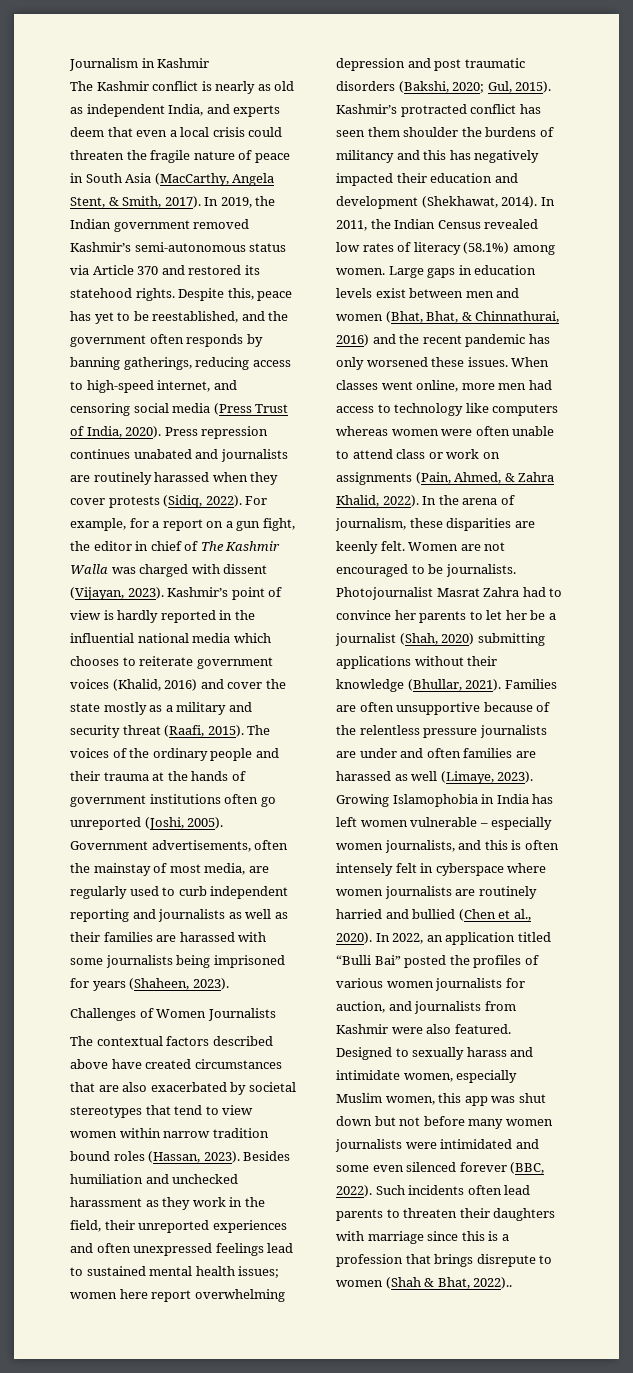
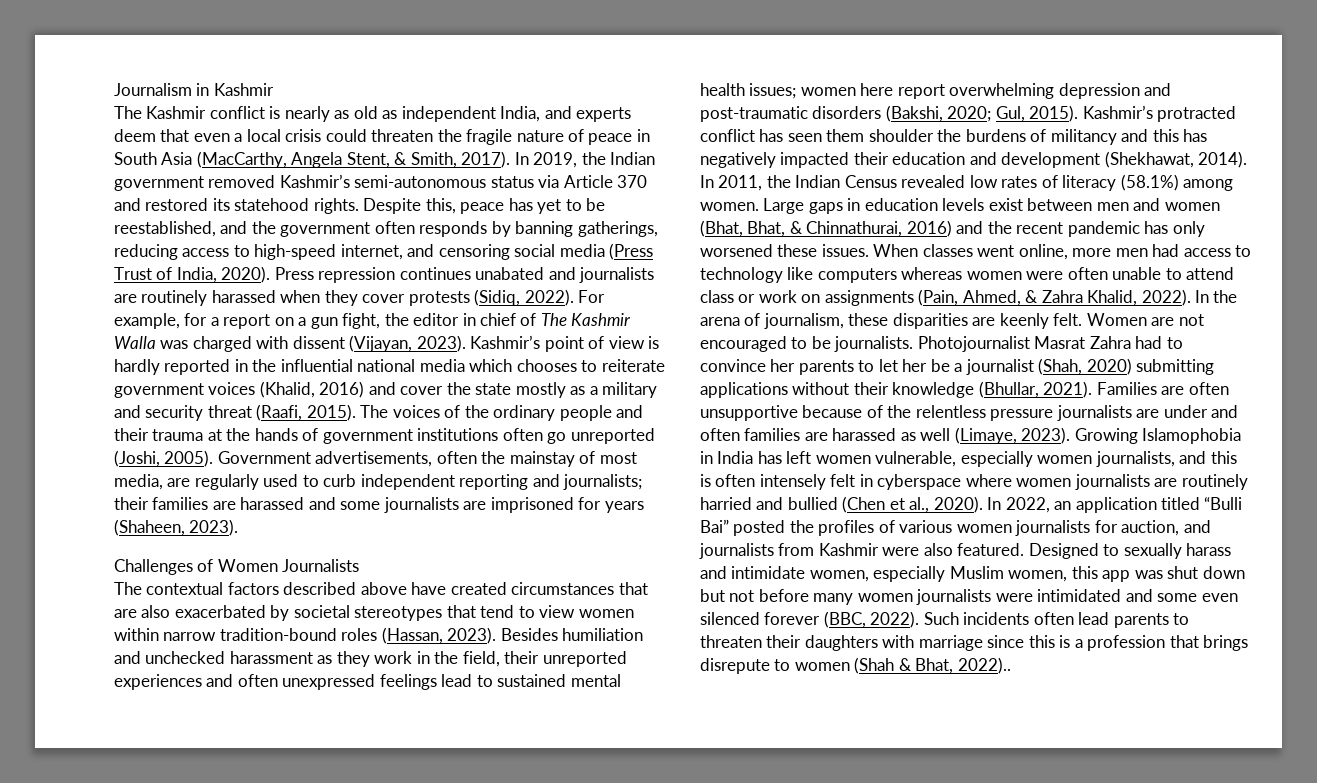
[158,909,288,922] journalists as well as -> [563,474,643,490] journalists;
[238,932,267,942] with -> [308,497,336,510] and
[176,955,211,968] being -> [463,501,487,510] are
[212,1128,269,1138] [70,1151,110,1161] tradition bound -> [219,628,337,641] tradition-bound
[434,58,525,71] post traumatic -> [700,106,808,122] post-traumatic
[410,817,488,827] vulnerable – -> [875,451,957,467] vulnerable,

